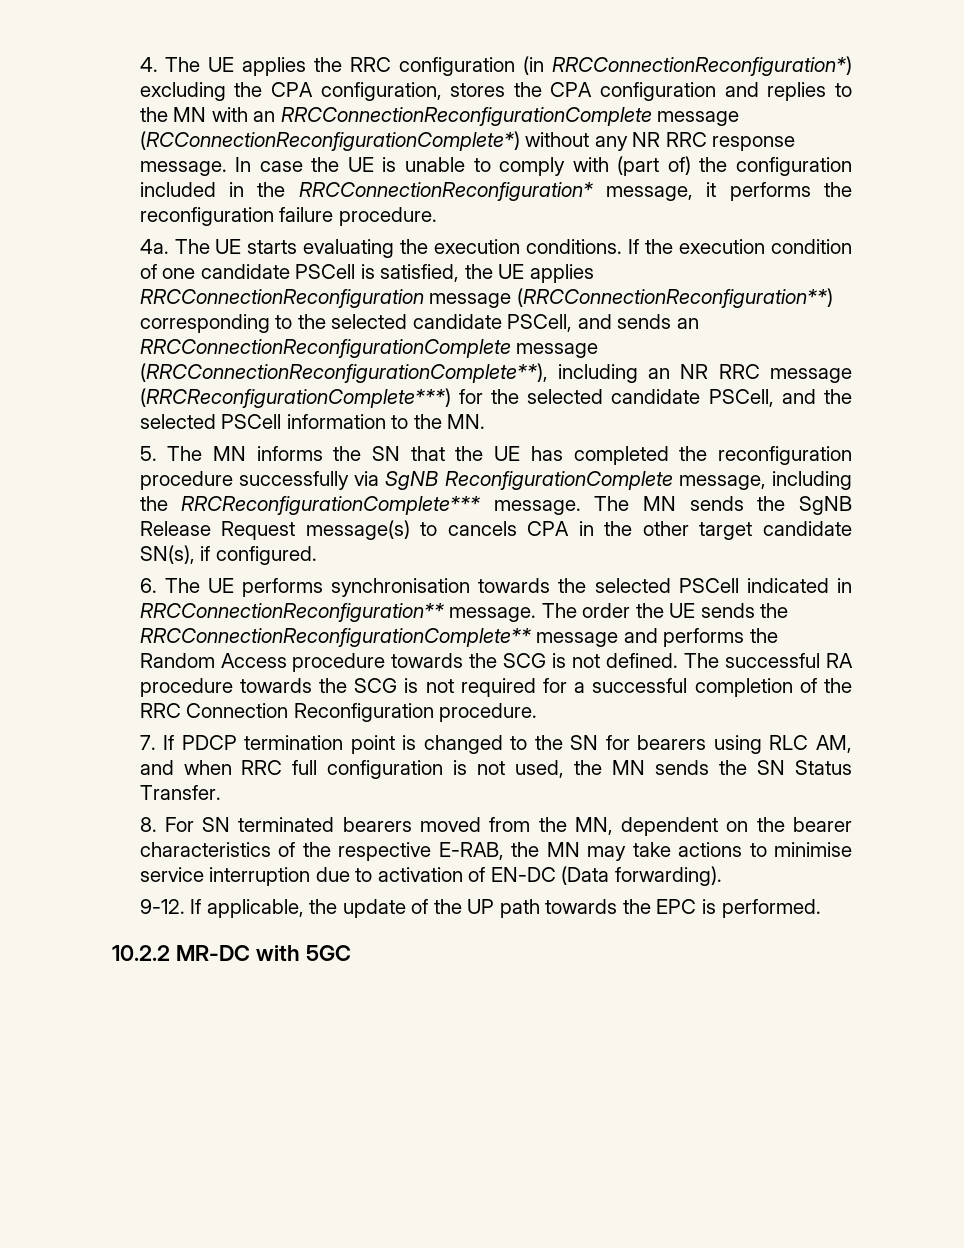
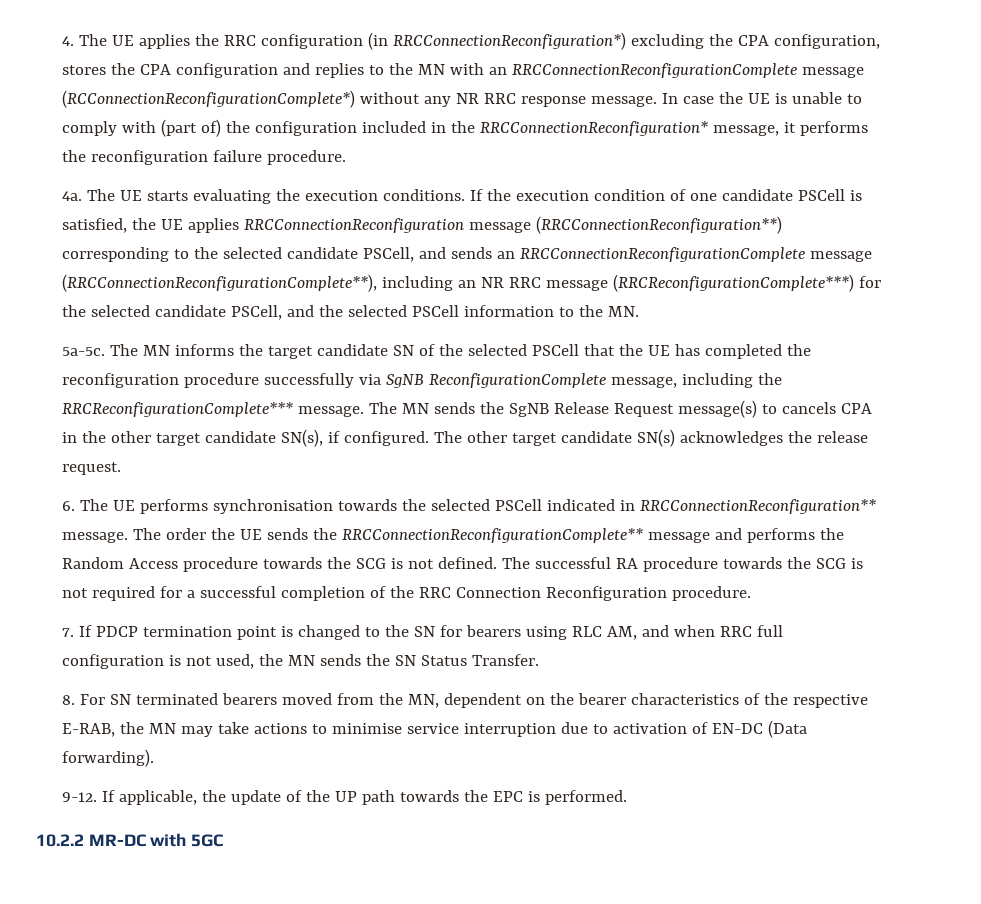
[139,446,157,461] 5. -> [61,347,105,356] 5a-5c.
[372,446,401,461] SN -> [267,344,579,359] target candidate SN of the selected PSCell
(317, 555) none -> [433,429,868,447] [61,462,121,475] The other target candidate SN(s) acknowledges the release request.

